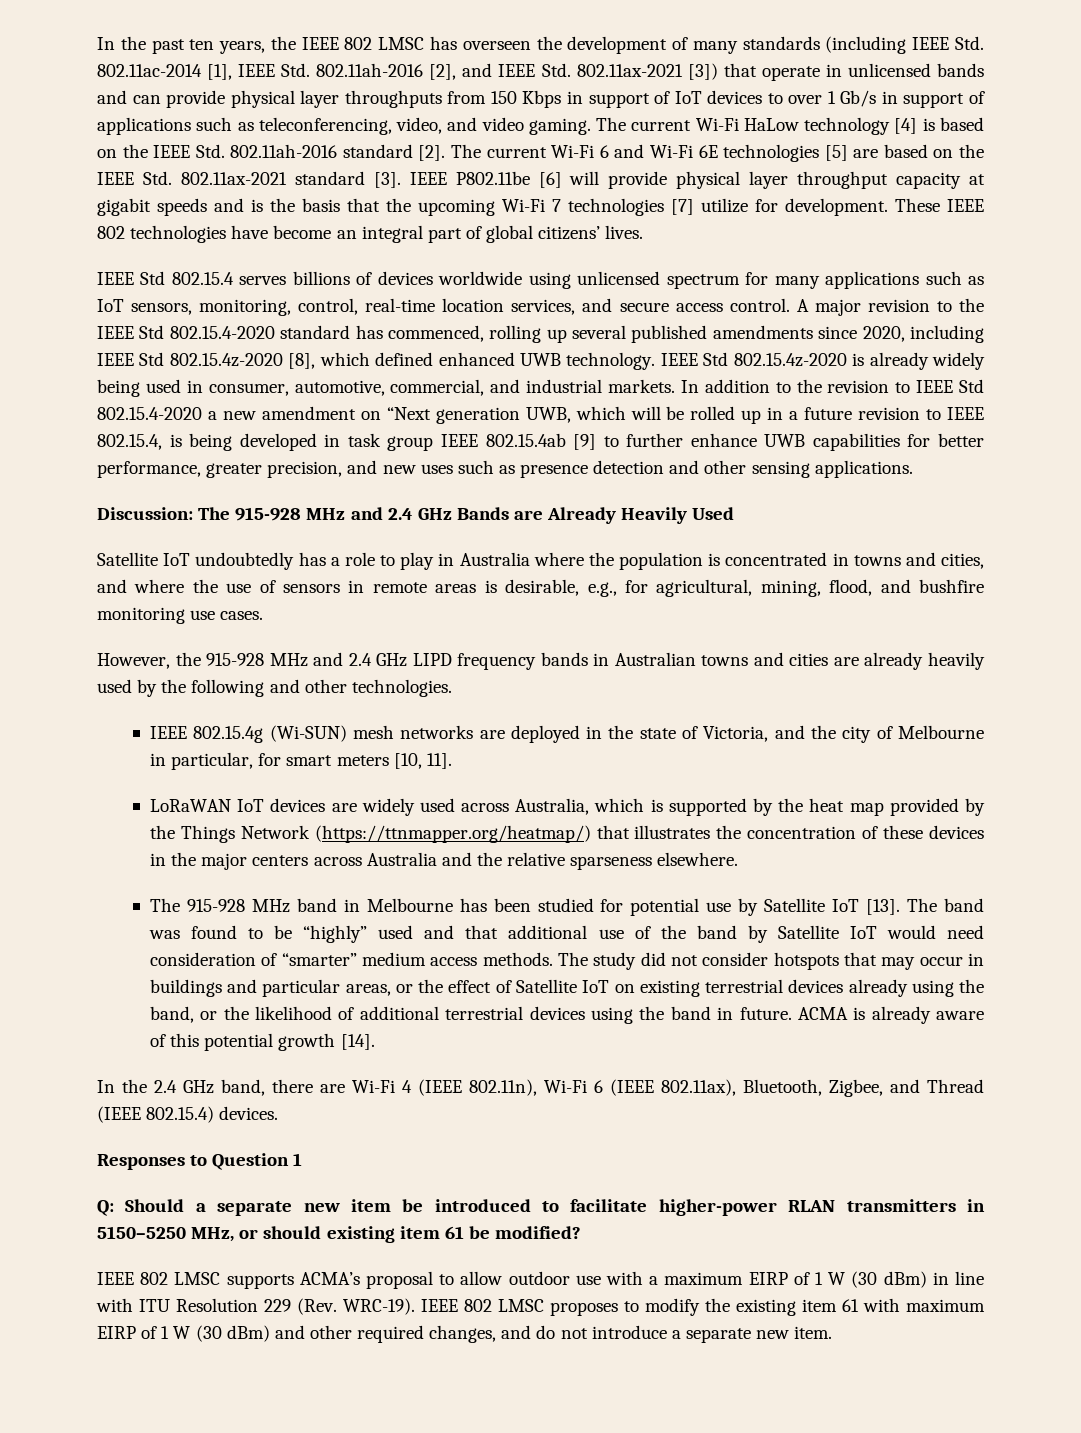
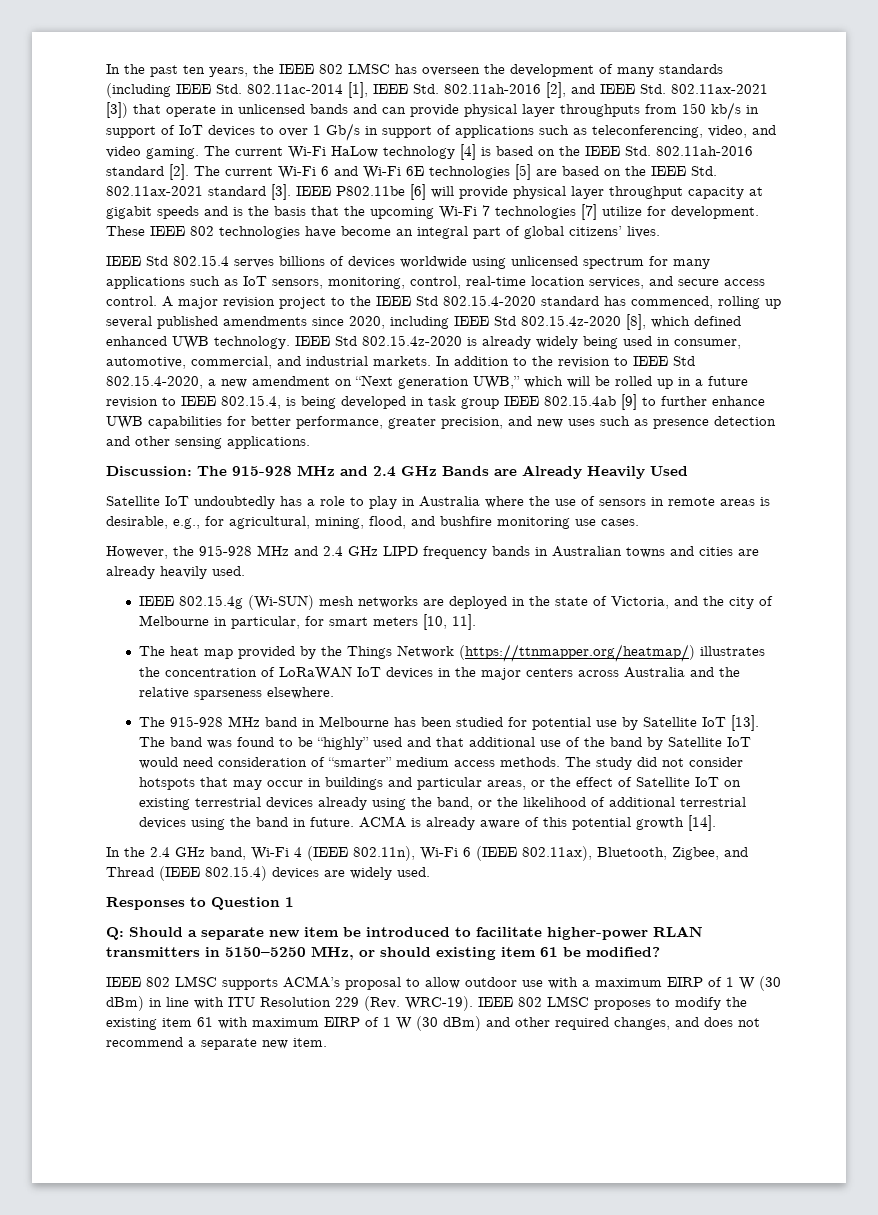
[522,90,562,108] Kbps -> [711,102,741,120] kb/s
(930, 305) none -> [279,297,326,309] project
[97,407,202,420] 802.15.4-2020 -> [106,375,203,389] 802.15.4-2020,
[525,407,571,423] UWB, -> [473,376,520,389] UWB,”
[619,552,984,570] [97,579,218,593] population is concentrated in towns and cities, and where the -> (550, 501) none
[97,679,452,697] used by the following and other technologies. -> [212,566,245,576] used.
[149,798,804,816] LoRaWAN IoT devices are widely used across Australia, which is supported by the -> [139,646,166,656] The
[596,825,630,839] that -> (696, 653) none
[883,825,924,839] these -> [279,666,382,680] LoRaWAN IoT
[272,1079,345,1093] there are -> (246, 853) none
[219,1106,279,1120] devices. -> [272,867,430,880] devices are widely used.
[536,1325,667,1339] do not introduce -> [704,1017,760,1027] [106,1037,183,1047] does not recommend

